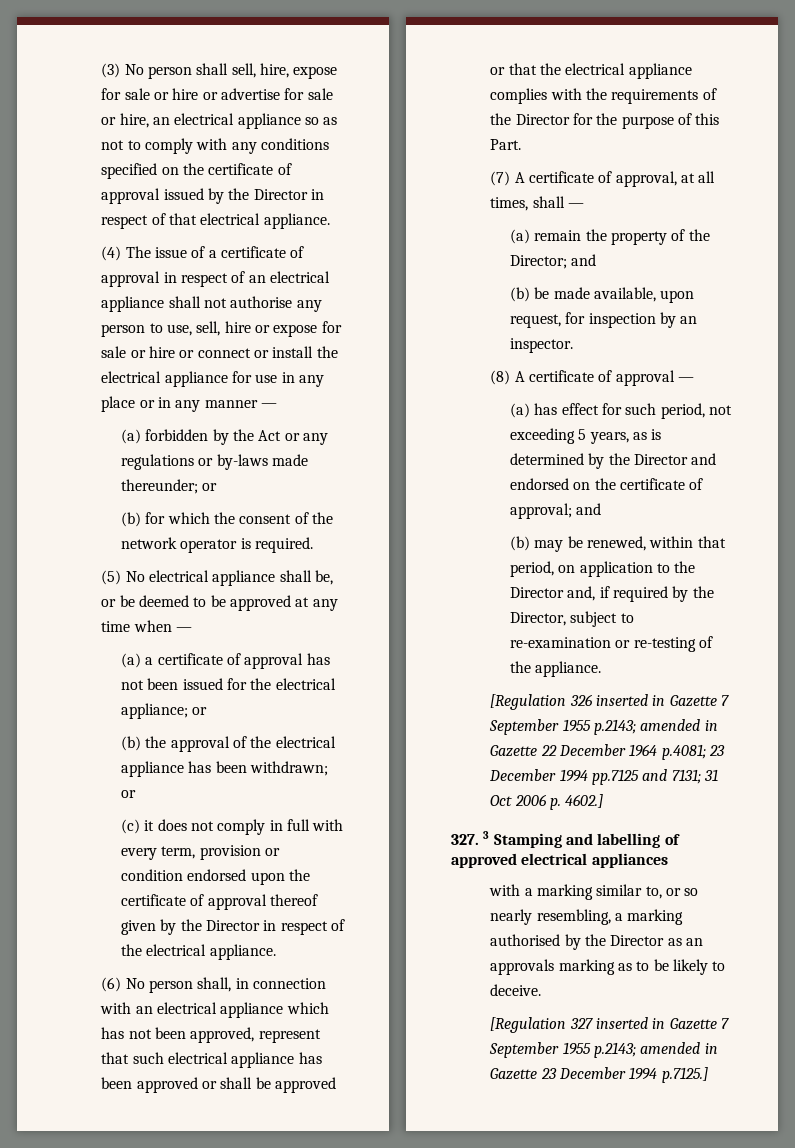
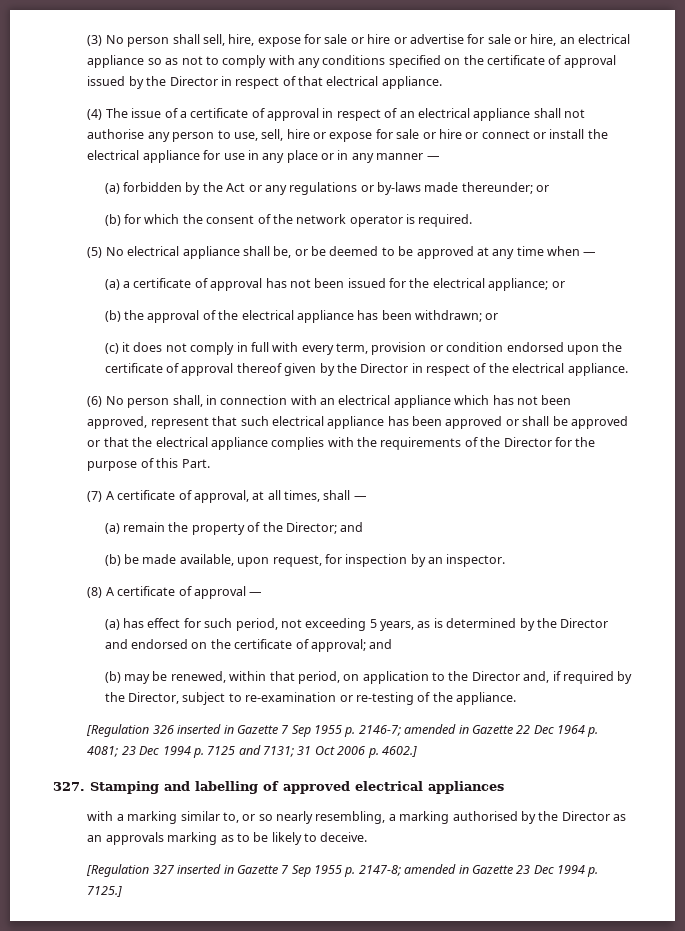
[489,719,718,735] [490,744,725,760] [489,769,639,785] September 1955 p.2143; amended in Gazette 22 December 1964 p.4081; 23 December 1994 pp.7125 -> [291,724,599,737] [87,746,236,758] Sep 1955 p. 2146-7; amended in Gazette 22 Dec 1964 p. 4081; 23 Dec 1994 p. 7125
[483,831,490,839] 3 -> (85, 786) none
[489,1042,718,1058] [490,1067,708,1083] September 1955 p.2143; amended in Gazette 23 December 1994 p.7125.] -> [291,864,599,877] [87,886,123,897] Sep 1955 p. 2147-8; amended in Gazette 23 Dec 1994 p. 7125.]

